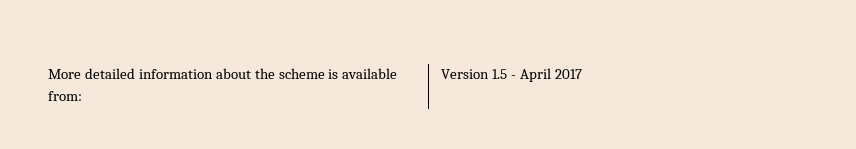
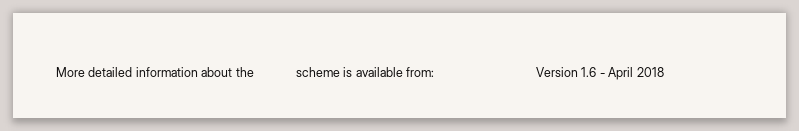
[491,69,507,79] 1.5 -> [581,67,597,77] 1.6
[554,69,582,79] 2017 -> [636,67,664,77] 2018

